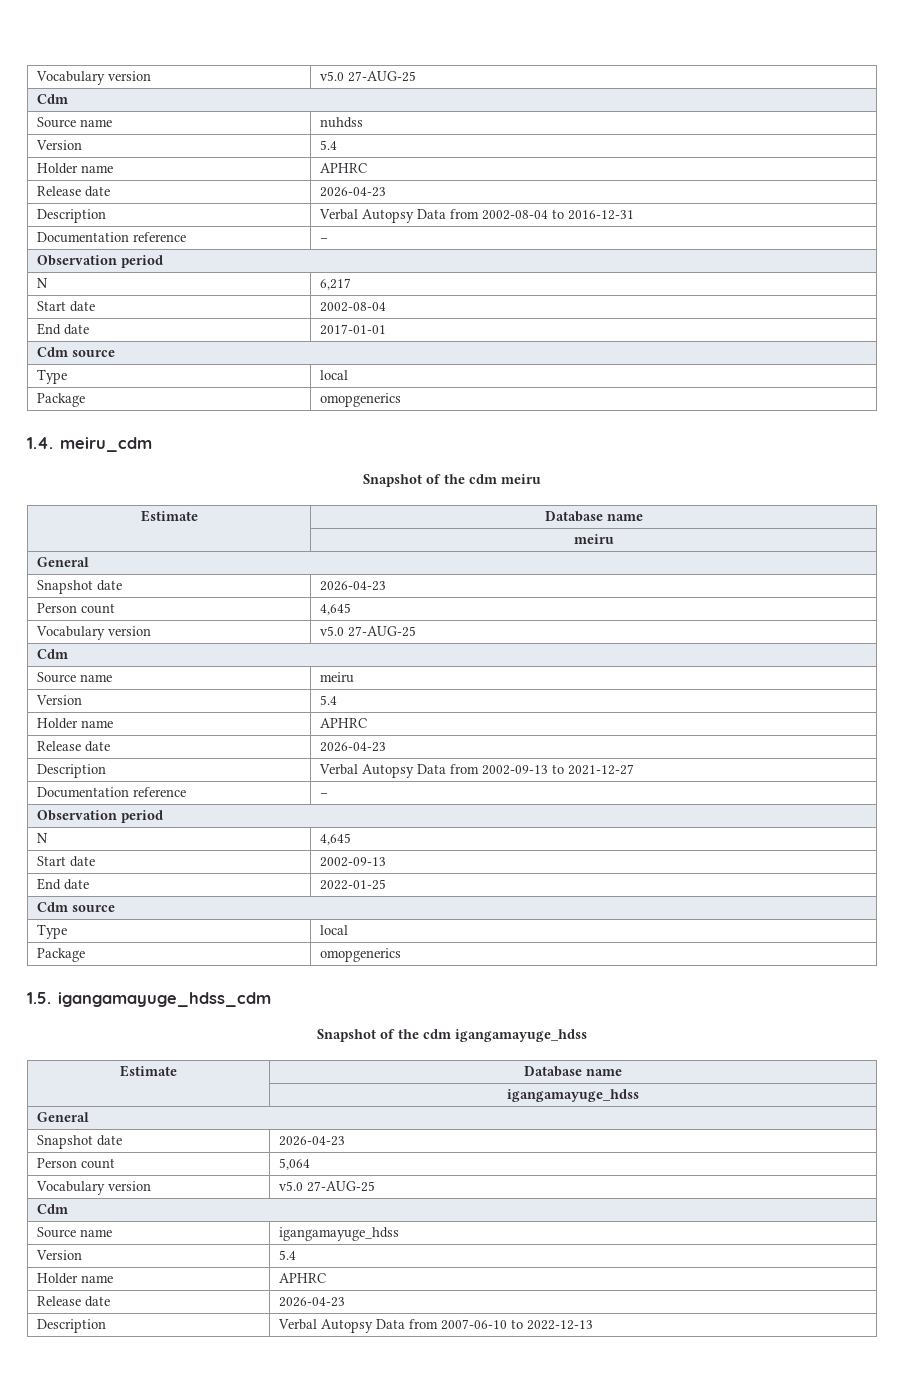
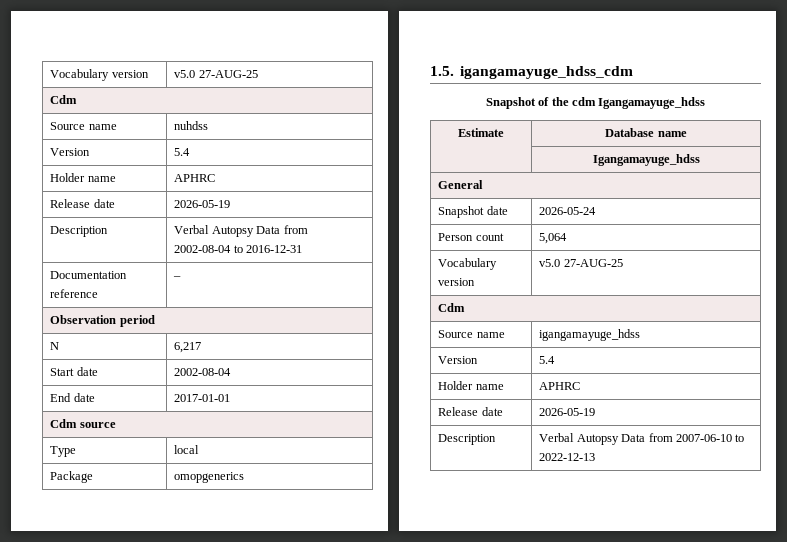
[320,187,387,197] 2026-04-23 -> [174,200,231,208] 2026-05-19
[27,437,153,452] [363,474,541,487] [140,510,198,522] [544,511,643,522] [573,534,614,544] [37,557,90,567] [37,580,123,594] [320,581,387,591] [37,603,116,614] [320,603,352,615] [36,626,152,640] [320,626,417,637] [37,649,69,659] [37,672,113,683] [320,672,355,683] [36,695,83,705] [320,695,338,705] [37,718,114,729] [320,718,368,728] [37,741,111,752] [320,742,387,752] [37,764,107,778] [319,764,635,778] [37,787,187,798] [320,793,329,797] [37,810,164,823] [37,833,49,843] [320,833,352,845] [37,856,96,867] [320,857,387,867] [37,878,90,890] [320,879,387,890] [37,902,116,912] [37,924,68,939] [320,925,349,935] [37,948,86,962] [320,948,402,962] [27,992,272,1007] [317,1029,587,1042] [120,1065,177,1077] [524,1066,622,1077] [507,1089,639,1102] [37,1112,90,1122] [37,1135,123,1149] [279,1136,346,1146] 1.4. meiru_cdm // Snapshot of the cdm meiru // Estimate | Database name // | meiru // General // Snapshot date | 2026-04-23 // Person count | 4,645 // Vocabulary version | v5.0 27-AUG-25 // Cdm // Source name | meiru // Version | 5.4 // Holder name | APHRC // Release date | 2026-04-23 // Description | Verbal Autopsy Data from 2002-09-13 to 2021-12-27 // Documentation reference | – // Observation period // N | 4,645 // Start date | 2002-09-13 // End date | 2022-01-25 // Cdm source // Type | local // Package | omopgenerics // 1.5. igangamayuge_hdss_cdm // Snapshot of the cdm igangamayuge_hdss // Estimate | Database name // | igangamayuge_hdss // General // Snapshot date | 2026-04-23 -> [430,66,634,79] [485,97,706,109] [458,128,504,137] [605,128,687,137] [592,154,700,166] [438,180,484,189] [438,206,508,218] [539,207,597,215] 1.5. igangamayuge_hdss_cdm // Snapshot of the cdm Igangamayuge_hdss // Estimate | Database name // | Igangamayuge_hdss // General // Snapshot date | 2026-05-24
[279,1297,346,1307] 2026-04-23 -> [539,408,596,416] 2026-05-19

